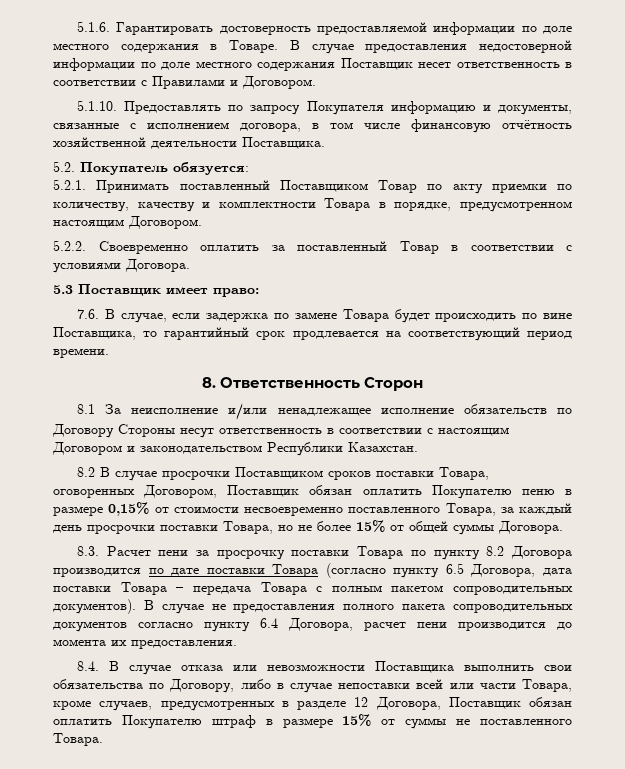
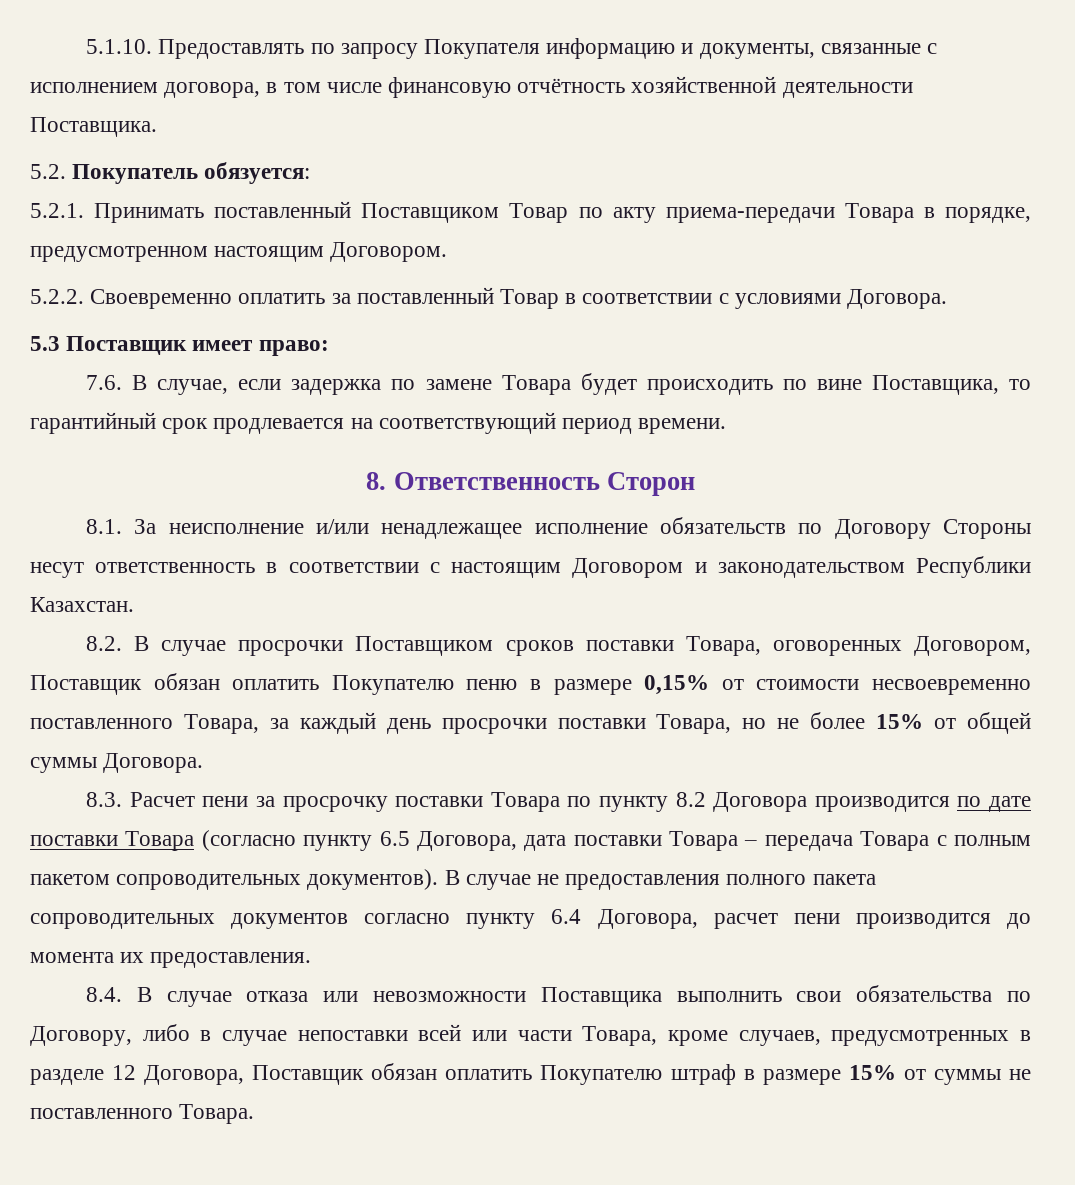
[76,21,572,35] [53,40,572,54] [53,58,572,71] [53,76,316,89] 5.1.6. Гарантировать достоверность предоставляемой информации по доле местного содержания в Товаре. В случае предоставления недостоверной информации по доле местного содержания Поставщик несет ответственность в соответствии с Правилами и Договором. // -> (86, 46) none
[491,183,572,193] [53,201,316,212] приемки по количеству, качеству и комплектности -> [665,207,835,223] приема-передачи
[76,404,95,414] 8.1 -> [86,519,123,534] 8.1.
[76,467,95,477] 8.2 -> [86,636,123,651] 8.2.

